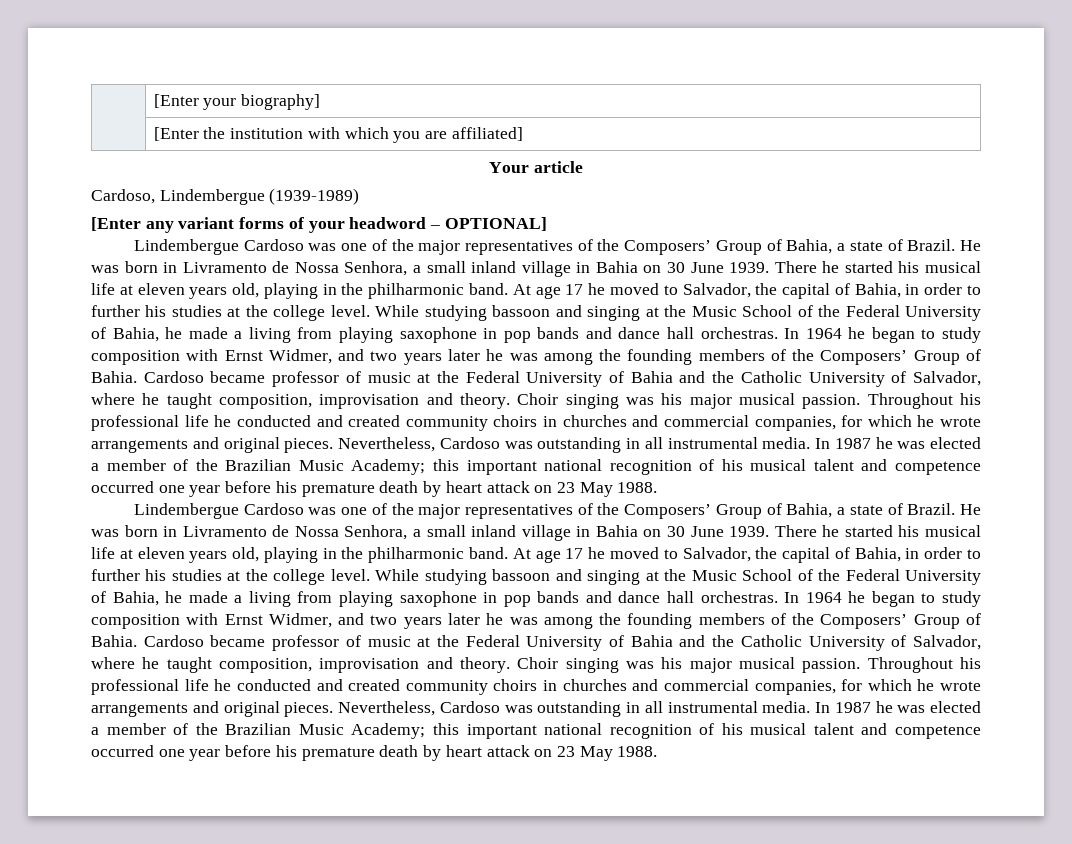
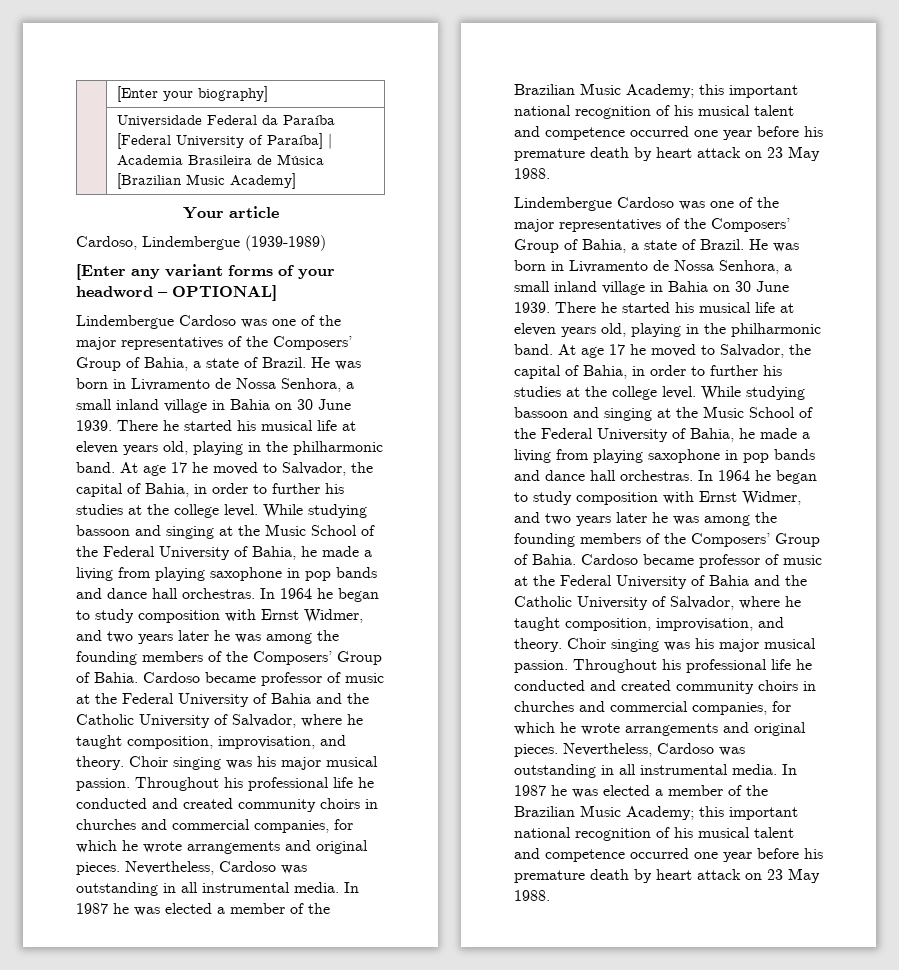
[153,127,523,143] [Enter the institution with which you are affiliated] -> [117,115,336,127] [117,133,333,149] [117,154,325,166] [117,173,297,189] Universidade Federal da Paraíba [Federal University of Paraíba] | Academia Brasileira de Música [Brazilian Music Academy]
[319,394,420,409] improvisation -> [218,736,315,749] improvisation,
[319,658,420,673] improvisation -> [656,618,753,631] improvisation,

